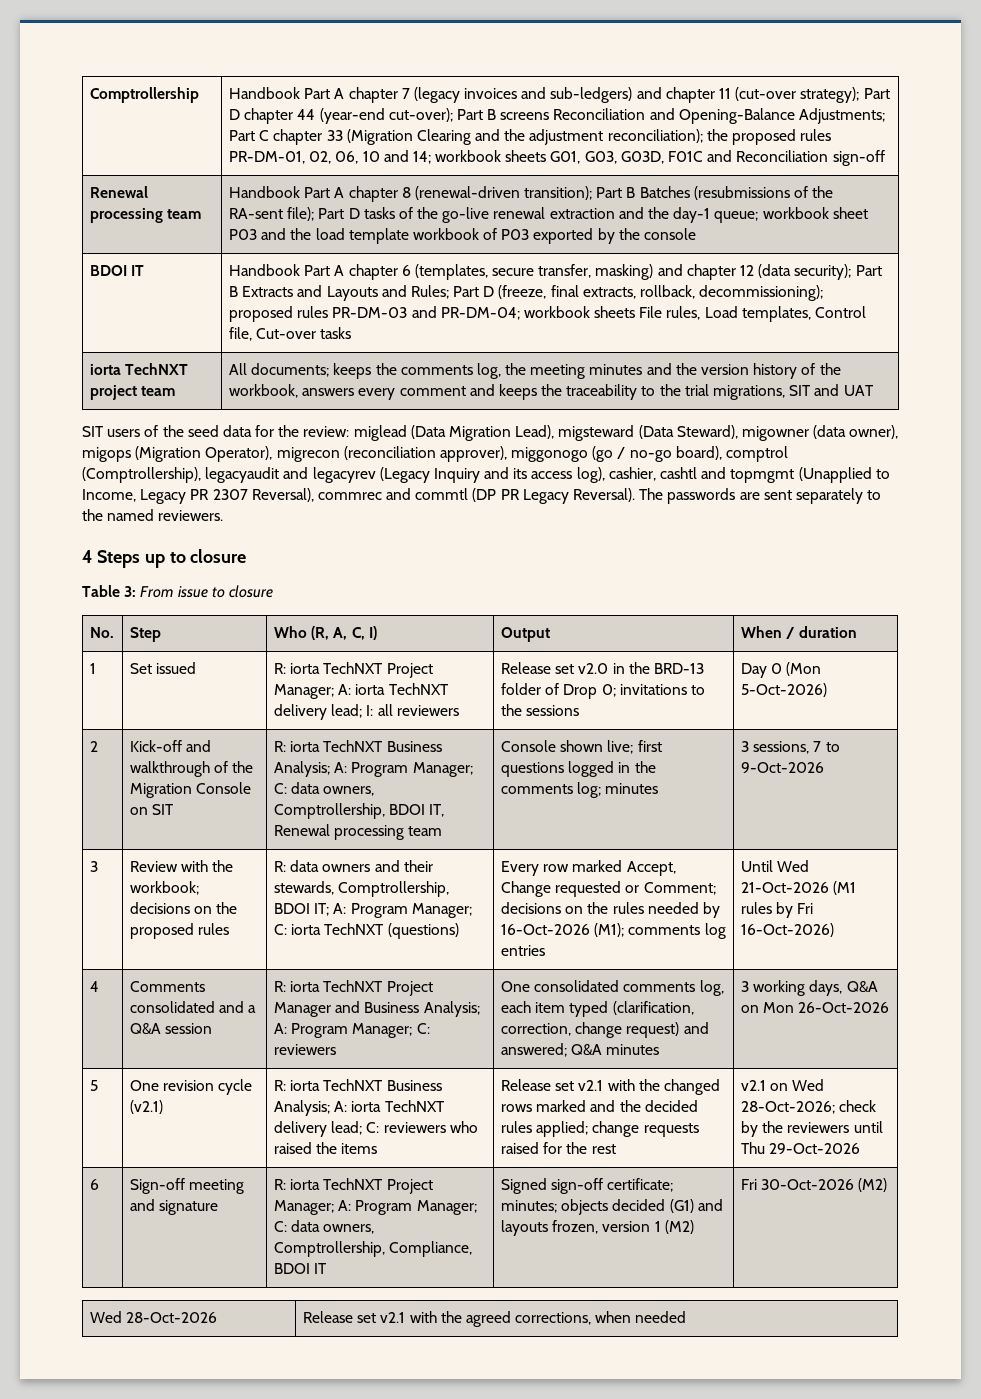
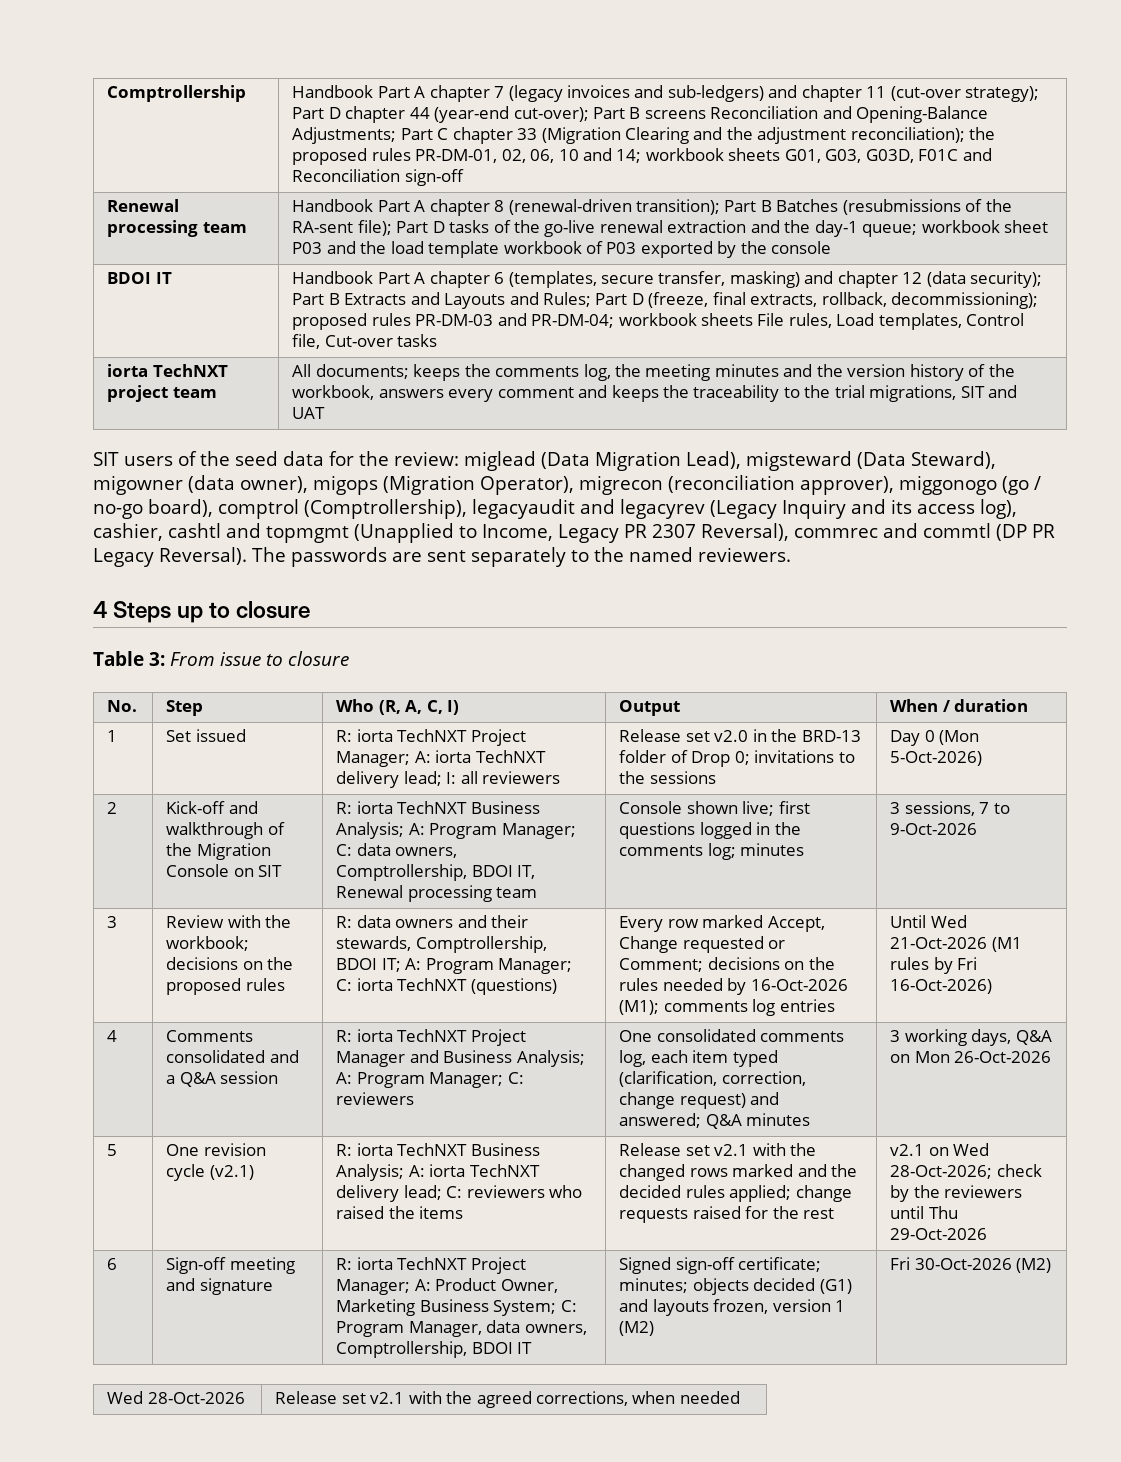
[355,1200,477,1215] [273,1220,375,1234] [273,1241,473,1257] Program Manager; C: data owners, Comptrollership, Compliance, -> [435,1278,558,1293] [336,1299,577,1316] [336,1320,587,1337] [336,1341,468,1358] Product Owner, Marketing Business System; C: Program Manager, data owners, Comptrollership,

